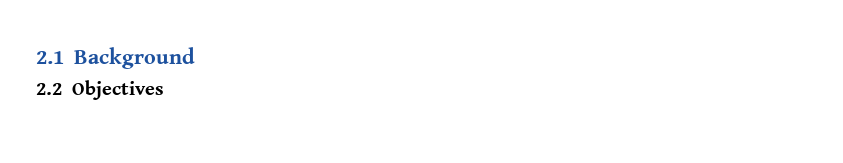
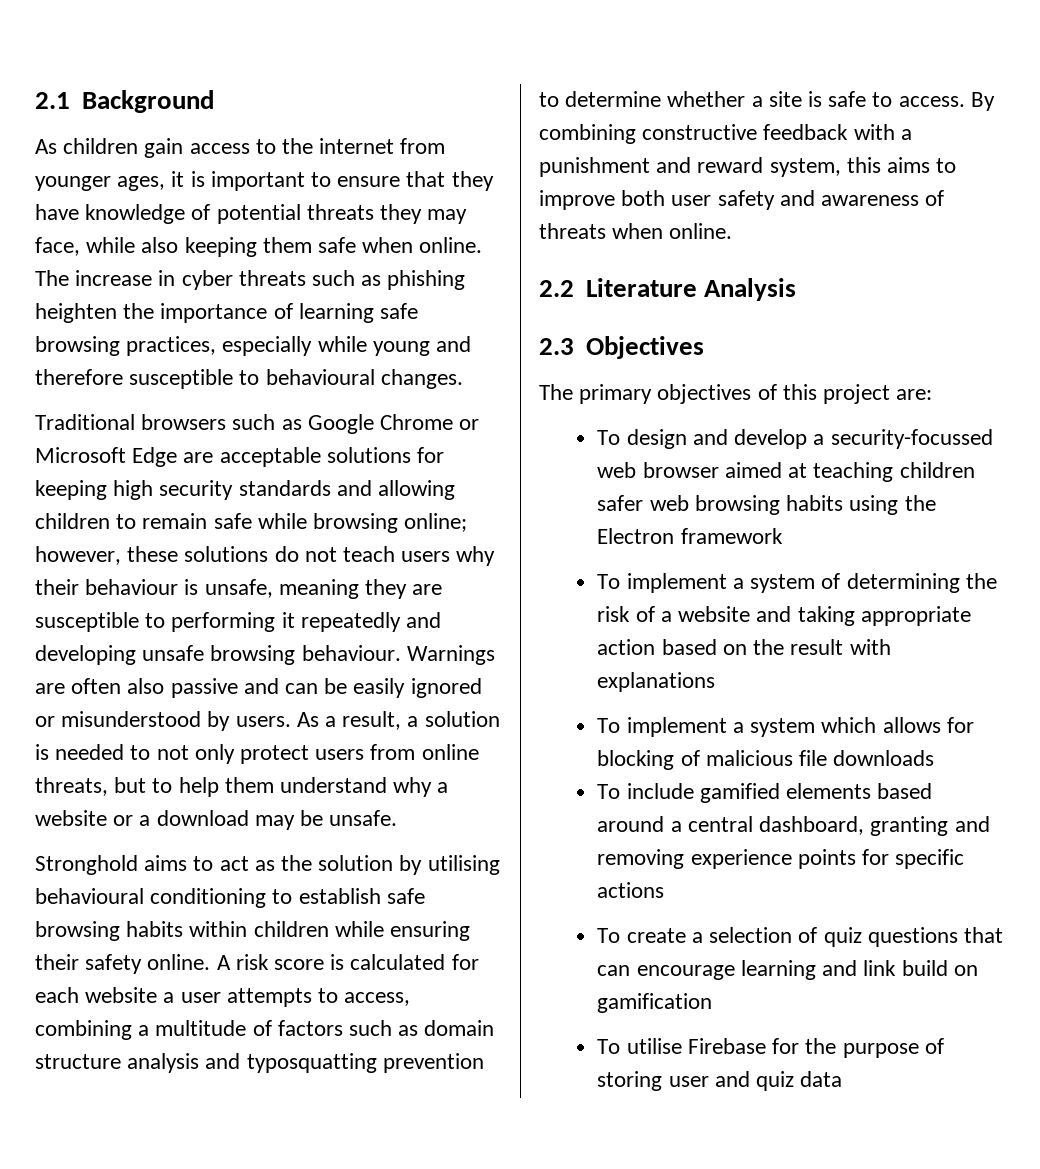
[36,80,164,100] 2.2 Objectives -> [35,138,446,158] [35,171,494,191] [35,204,468,224] [35,237,483,257] [35,270,466,290] [35,303,419,323] [35,336,472,356] [35,369,463,389] [35,414,480,434] [35,447,445,467] [35,480,456,500] [35,513,468,533] [35,546,496,566] [35,579,443,599] [35,612,442,632] [35,645,495,665] [35,678,482,698] [35,711,500,731] [35,744,479,764] [35,777,449,797] [35,810,398,830] [35,855,500,875] [35,888,425,908] [35,921,471,941] [35,954,479,974] [35,987,411,1007] [35,1020,495,1040] [35,1053,484,1073] [539,91,995,111] [539,124,912,144] [539,157,957,177] [539,190,945,210] [539,223,733,239] [539,278,796,301] [539,336,704,359] [539,384,933,404] [597,429,993,449] [597,462,975,482] [597,495,936,515] [597,528,783,544] [597,573,997,593] [597,606,971,626] [597,639,891,655] [597,672,716,692] [597,717,974,737] [597,750,935,770] [597,783,933,803] [597,816,990,836] [597,849,965,869] [597,882,665,898] [597,927,1003,947] [597,960,978,980] [597,993,713,1013] [597,1038,944,1058] [597,1071,843,1091] As children gain access to the internet from younger ages, it is important to ensure that they have knowledge of potential threats they may face, while also keeping them safe when online. The increase in cyber threats such as phishing heighten the importance of learning safe browsing practices, especially while young and therefore susceptible to behavioural changes. // Traditional browsers such as Google Chrome or Microsoft Edge are acceptable solutions for keeping high security standards and allowing children to remain safe while browsing online; however, these solutions do not teach users why their behaviour is unsafe, meaning they are susceptible to performing it repeatedly and developing unsafe browsing behaviour. Warnings are often also passive and can be easily ignored or misunderstood by users. As a result, a solution is needed to not only protect users from online threats, but to help them understand why a website or a download may be unsafe. // Stronghold aims to act as the solution by utilising behavioural conditioning to establish safe browsing habits within children while ensuring their safety online. A risk score is calculated for each website a user attempts to access, combining a multitude of factors such as domain structure analysis and typosquatting prevention to determine whether a site is safe to access. By combining constructive feedback with a punishment and reward system, this aims to improve both user safety and awareness of threats when online. // 2.2 Literature Analysis // 2.3 Objectives // The primary objectives of this project are: // To design and develop a security-focussed web browser aimed at teaching children safer web browsing habits using the Electron framework // To implement a system of determining the risk of a website and taking appropriate action based on the result with explanations // To implement a system which allows for blocking of malicious file downloads // To include gamified elements based around a central dashboard, granting and removing experience points for specific actions // To create a selection of quiz questions that can encourage learning and link build on gamification // To utilise Firebase for the purpose of storing user and quiz data

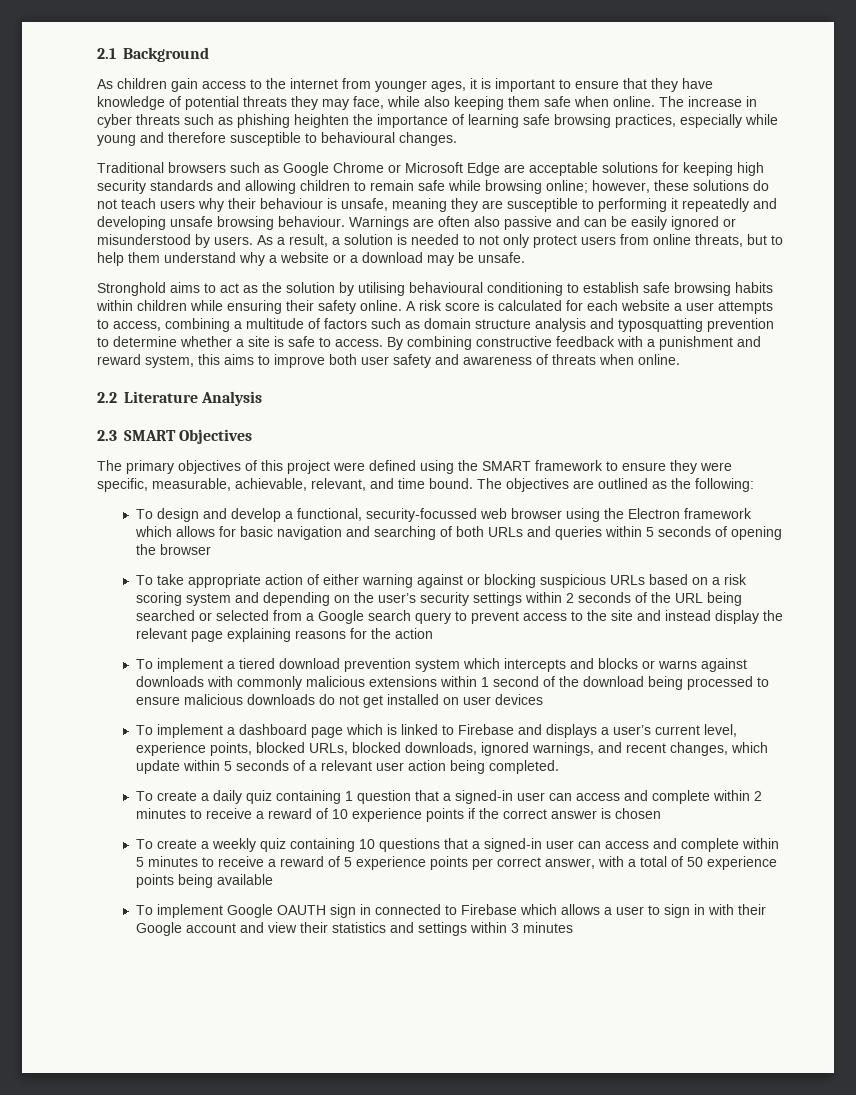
(574, 346) none -> [124,430,176,441] SMART
[896,389,933,400] are: -> [333,460,732,474] [97,478,754,492] were defined using the SMART framework to ensure they were specific, measurable, achievable, relevant, and time bound. The objectives are outlined as the following:
(825, 439) none -> [296,508,362,521] functional,
[724,462,975,482] [597,495,936,515] [597,528,783,544] [597,573,997,593] [597,606,971,626] [597,639,891,655] [597,672,716,692] [597,717,974,737] [597,750,935,770] [597,783,933,803] [597,816,990,836] [597,849,965,869] [597,882,665,898] [597,927,1003,947] [597,960,978,980] [597,993,713,1013] [597,1038,944,1058] [597,1071,843,1091] aimed at teaching children safer web browsing habits using the Electron framework // To implement a system of determining the risk of a website and taking appropriate action based on the result with explanations // To implement a system which allows for blocking of malicious file downloads // To include gamified elements based around a central dashboard, granting and removing experience points for specific actions // To create a selection of quiz questions that can encourage learning and link build on gamification // To utilise Firebase for the purpose of storing user and quiz data -> [565,508,752,522] [134,526,782,540] [135,544,211,555] [135,574,747,588] [135,592,742,606] [135,610,783,624] [135,628,433,642] [135,658,747,672] [135,676,769,690] [135,694,543,708] [135,724,737,738] [135,742,768,756] [135,760,559,774] [135,790,762,804] [135,808,661,822] [135,838,779,852] [135,856,777,870] [135,874,273,888] [135,904,766,918] [135,922,573,936] using the Electron framework which allows for basic navigation and searching of both URLs and queries within 5 seconds of opening the browser // To take appropriate action of either warning against or blocking suspicious URLs based on a risk scoring system and depending on the user’s security settings within 2 seconds of the URL being searched or selected from a Google search query to prevent access to the site and instead display the relevant page explaining reasons for the action // To implement a tiered download prevention system which intercepts and blocks or warns against downloads with commonly malicious extensions within 1 second of the download being processed to ensure malicious downloads do not get installed on user devices // To implement a dashboard page which is linked to Firebase and displays a user’s current level, experience points, blocked URLs, blocked downloads, ignored warnings, and recent changes, which update within 5 seconds of a relevant user action being completed. // To create a daily quiz containing 1 question that a signed-in user can access and complete within 2 minutes to receive a reward of 10 experience points if the correct answer is chosen // To create a weekly quiz containing 10 questions that a signed-in user can access and complete within 5 minutes to receive a reward of 5 experience points per correct answer, with a total of 50 experience points being available // To implement Google OAUTH sign in connected to Firebase which allows a user to sign in with their Google account and view their statistics and settings within 3 minutes

